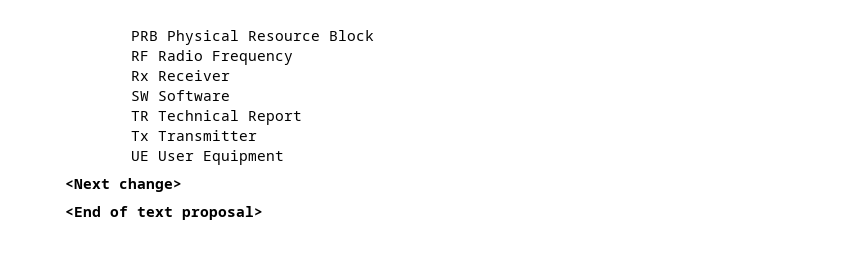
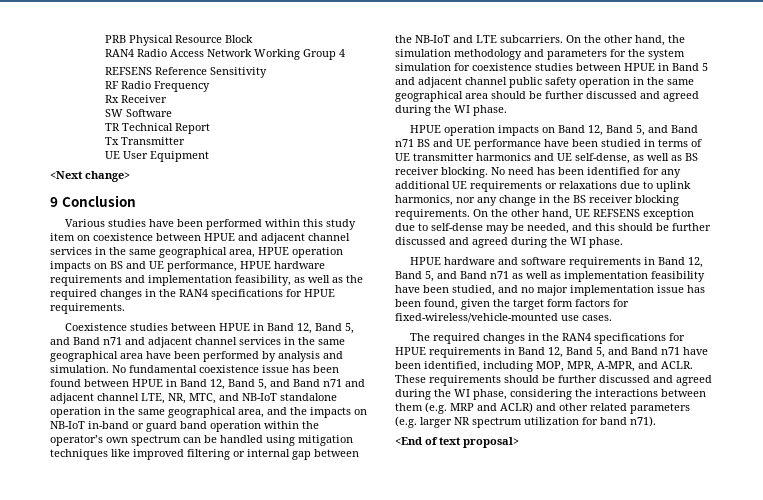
(374, 35) none -> [104,49,345,60] [104,67,267,78] // RAN4 Radio Access Network Working Group 4 // REFSENS Reference Sensitivity
(182, 185) none -> [50,195,136,207] [65,219,357,230] [50,233,350,244] [50,247,343,258] [50,261,325,272] [50,275,363,286] [50,289,335,300] [50,303,125,314] [65,323,355,334] [50,337,345,348] [50,351,343,362] [50,365,339,373] [50,379,365,390] [50,393,337,404] [50,407,367,418] [50,421,319,432] [50,435,353,446] [50,449,359,460] [395,35,685,46] [395,49,685,60] [395,63,708,71] [395,77,694,88] [395,91,699,102] [395,105,507,116] [410,125,699,136] [395,139,702,150] [395,153,698,164] [395,167,681,178] [395,181,691,192] [395,195,679,206] [395,209,694,220] [395,223,711,234] [395,237,623,248] [410,257,704,268] [395,271,705,282] [395,285,705,296] [395,299,629,310] [395,313,612,323] [410,333,686,344] [395,347,708,358] [395,361,693,372] [395,375,712,386] [395,389,706,400] [395,402,690,414] [395,416,656,428] // 9 Conclusion // Various studies have been performed within this study item on coexistence between HPUE and adjacent channel services in the same geographical area, HPUE operation impacts on BS and UE performance, HPUE hardware requirements and implementation feasibility, as well as the required changes in the RAN4 specifications for HPUE requirements. // Coexistence studies between HPUE in Band 12, Band 5, and Band n71 and adjacent channel services in the same geographical area have been performed by analysis and simulation. No fundamental coexistence issue has been found between HPUE in Band 12, Band 5, and Band n71 and adjacent channel LTE, NR, MTC, and NB-IoT standalone operation in the same geographical area, and the impacts on NB-IoT in-band or guard band operation within the operator’s own spectrum can be handled using mitigation techniques like improved filtering or internal gap between the NB-IoT and LTE subcarriers. On the other hand, the simulation methodology and parameters for the system simulation for coexistence studies between HPUE in Band 5 and adjacent channel public safety operation in the same geographical area should be further discussed and agreed during the WI phase. // HPUE operation impacts on Band 12, Band 5, and Band n71 BS and UE performance have been studied in terms of UE transmitter harmonics and UE self-dense, as well as BS receiver blocking. No need has been identified for any additional UE requirements or relaxations due to uplink harmonics, nor any change in the BS receiver blocking requirements. On the other hand, UE REFSENS exception due to self-dense may be needed, and this should be further discussed and agreed during the WI phase. // HPUE hardware and software requirements in Band 12, Band 5, and Band n71 as well as implementation feasibility have been studied, and no major implementation issue has been found, given the target form factors for fixed-wireless/vehicle-mounted use cases. // The required changes in the RAN4 specifications for HPUE requirements in Band 12, Band 5, and Band n71 have been identified, including MOP, MPR, A-MPR, and ACLR. These requirements should be further discussed and agreed during the WI phase, considering the interactions between them (e.g. MRP and ACLR) and other related parameters (e.g. larger NR spectrum utilization for band n71).

